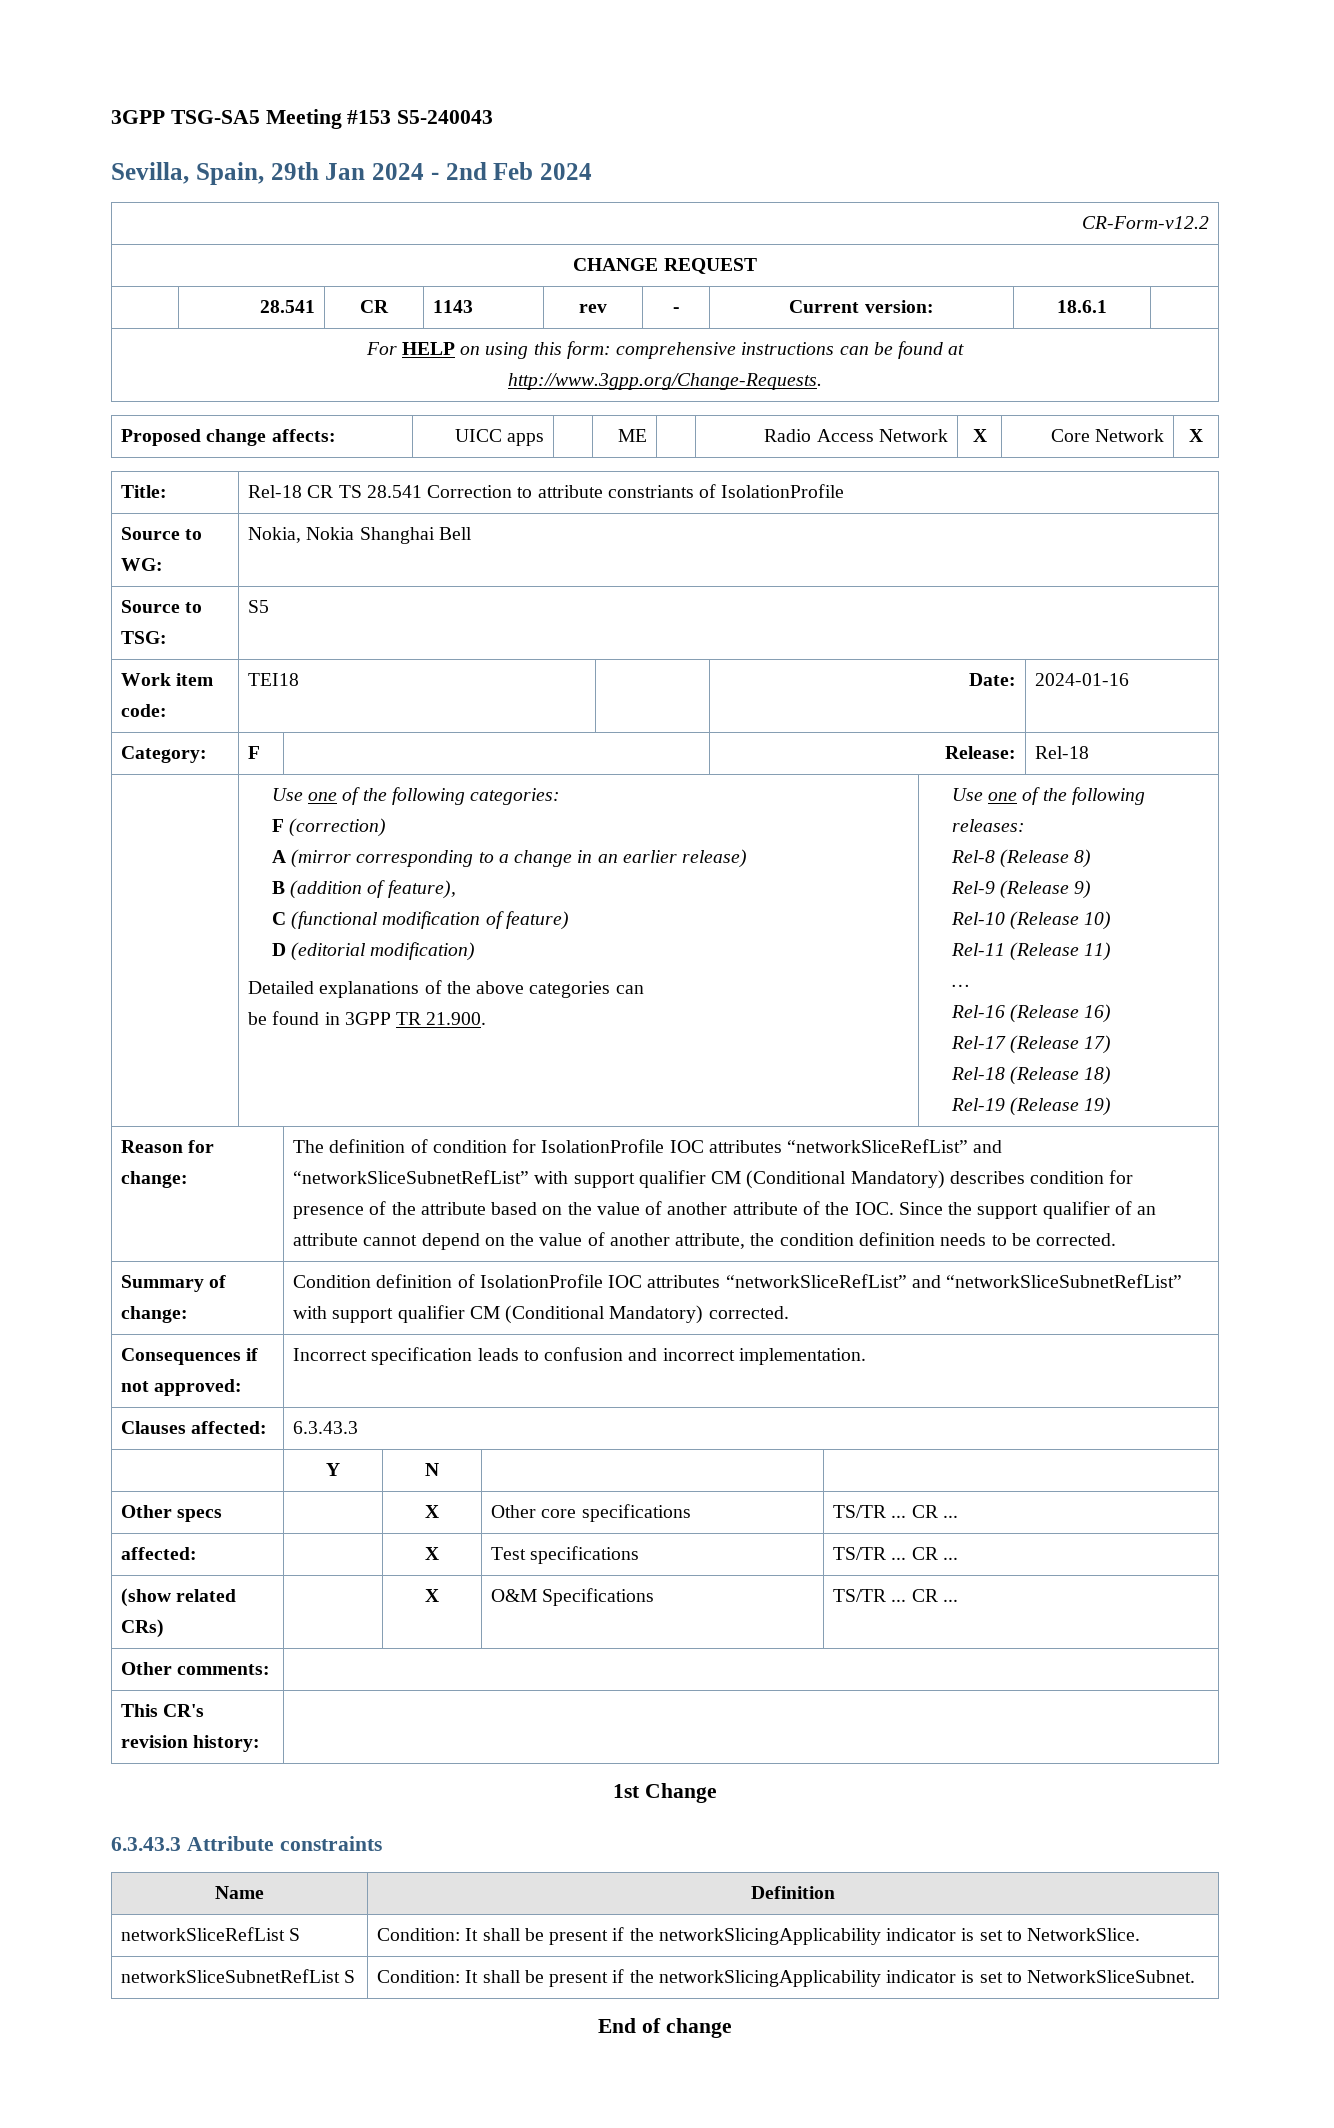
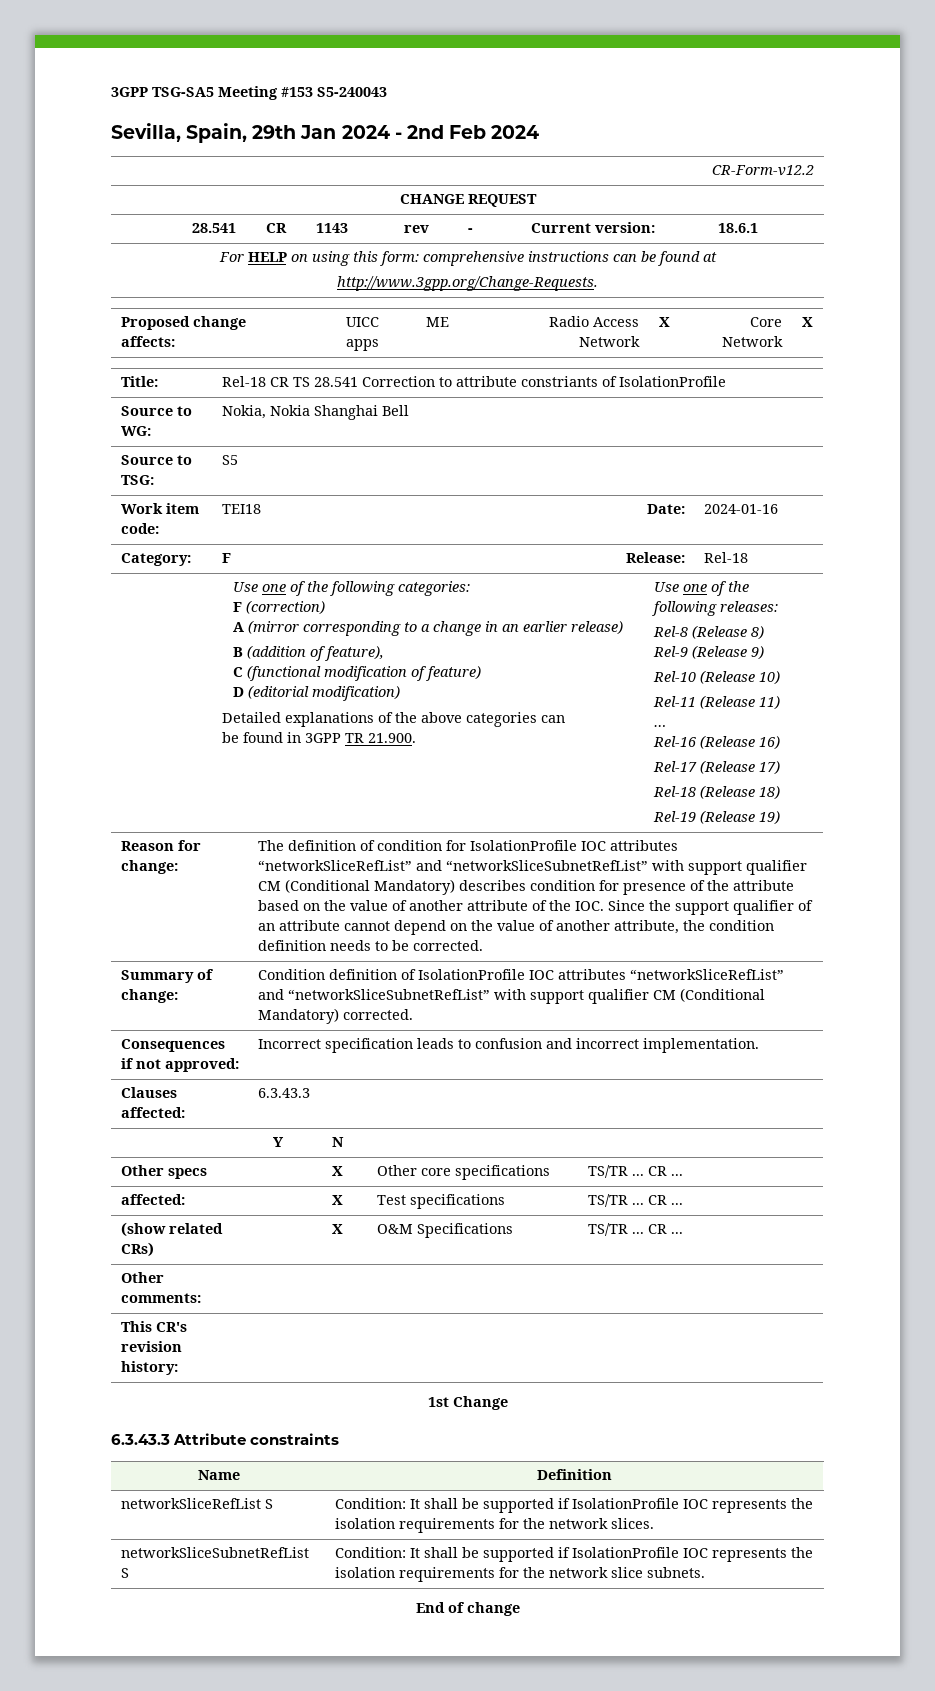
[549,1927,1141,1945] present if the networkSlicingApplicability indicator is set to NetworkSlice. -> [482,1498,813,1513] [334,1518,654,1533] supported if IsolationProfile IOC represents the isolation requirements for the network slices.
[549,1969,1196,1987] present if the networkSlicingApplicability indicator is set to NetworkSliceSubnet. -> [482,1547,813,1562] [334,1567,705,1582] supported if IsolationProfile IOC represents the isolation requirements for the network slice subnets.

